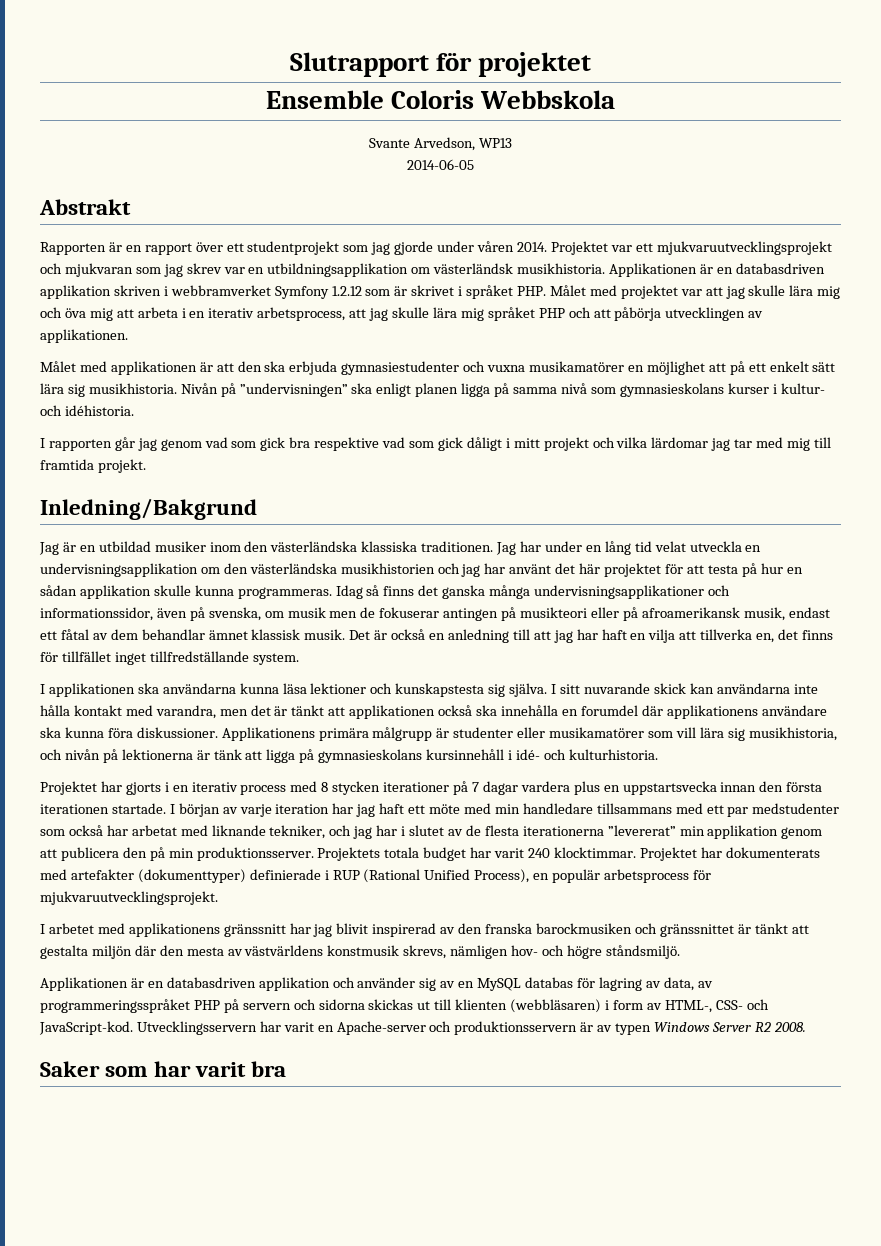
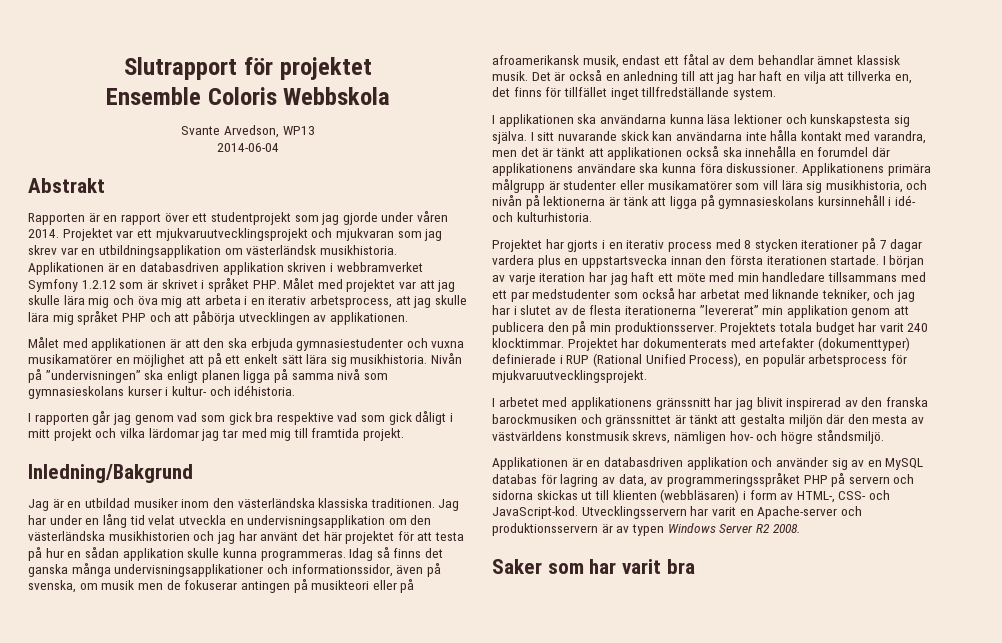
[407,159,474,170] 2014-06-05 -> [217,143,279,152] 2014-06-04

